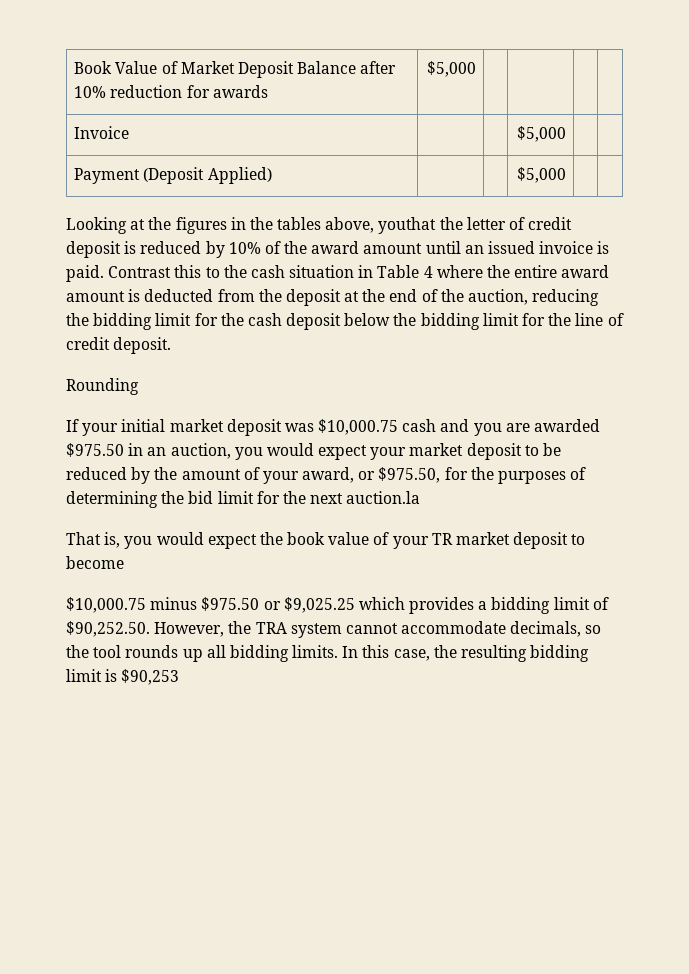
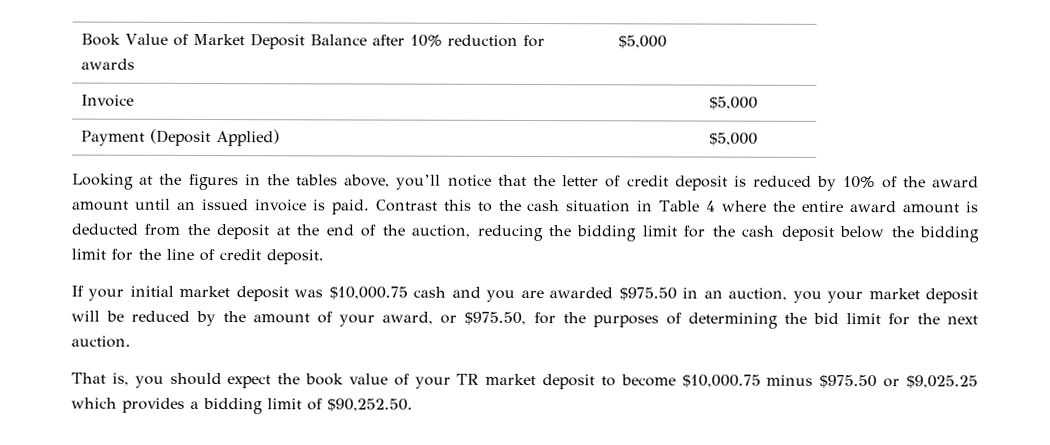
[378,217,437,234] youthat -> [396,174,527,190] you’ll notice that
[66,378,139,395] // Rounding -> (324, 257) none
[266,443,368,460] would expect -> (822, 296) none
[524,445,539,456] to -> [71,310,100,322] will
[346,491,421,504] auction.la -> [71,335,131,348] auction.
[156,532,204,545] would -> [169,372,222,386] should
(124, 562) // -> (676, 380) none
[154,621,602,638] [66,645,590,662] [66,669,180,685] However, the TRA system cannot accommodate decimals, so the tool rounds up all bidding limits. In this case, the resulting bidding limit is $90,253 -> (413, 405) none

